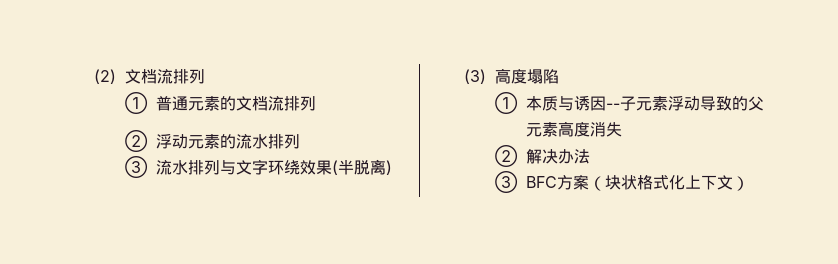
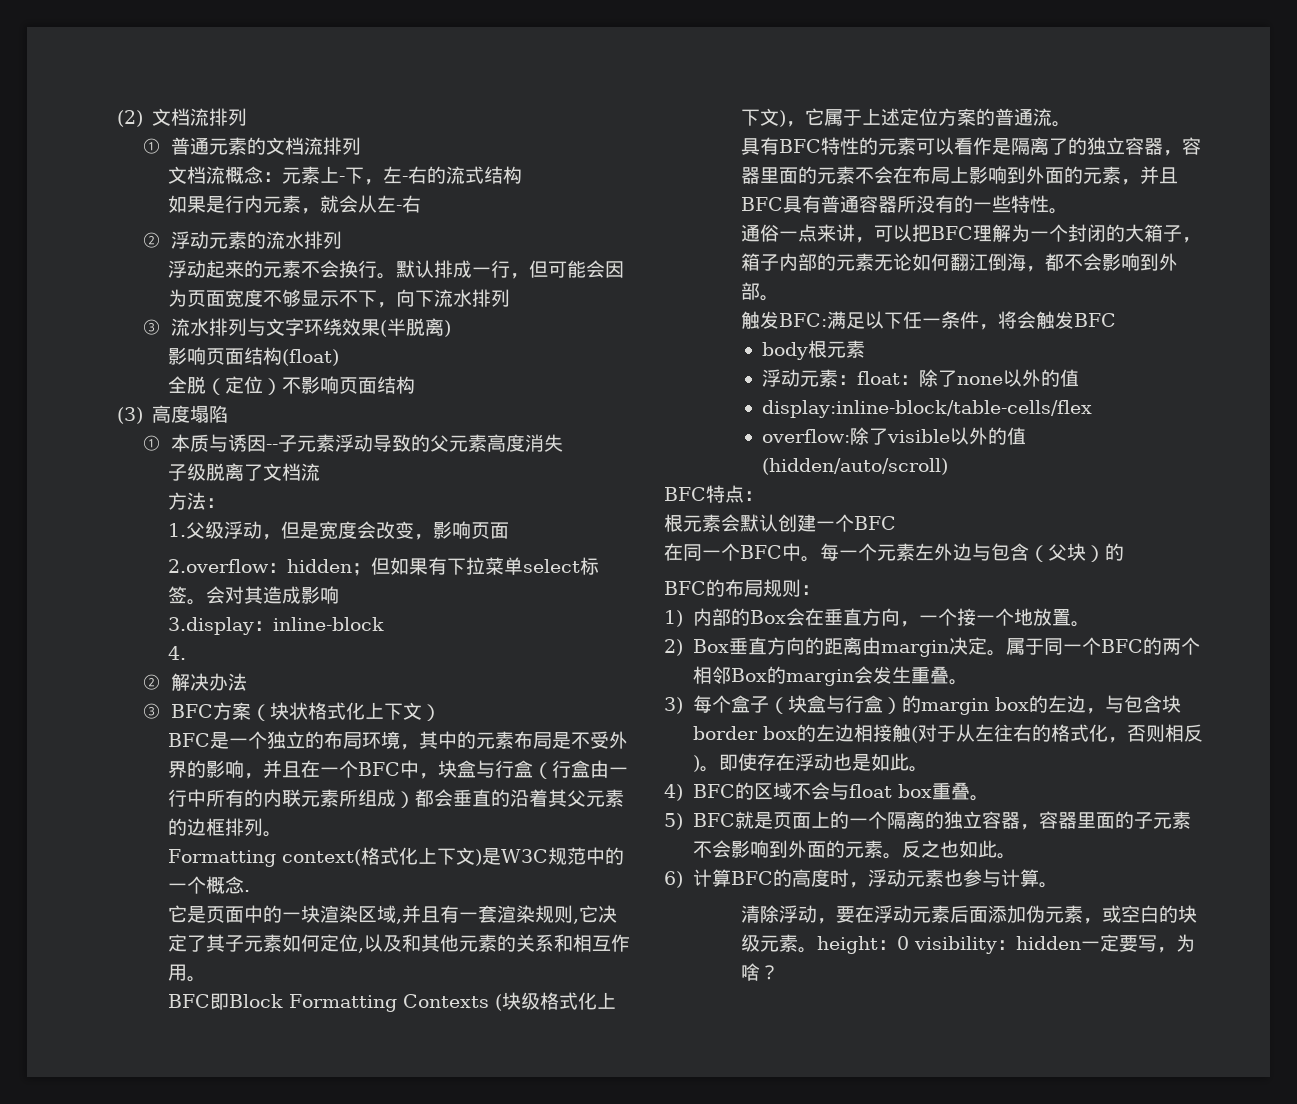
(317, 103) none -> [167,166,522,185] [167,195,421,214] // 文档流概念：元素上-下，左-右的流式结构 // 如果是行内元素，就会从左-右
(301, 141) none -> [167,260,624,279] [167,289,510,308] // 浮动起来的元素不会换行。默认排成一行，但可能会因为页面宽度不够显示不下，向下流水排列
(393, 167) none -> [167,347,339,366] [167,376,415,395] // 影响页面结构(float) // 全脱（定位）不影响页面结构
(623, 129) none -> [167,463,320,481] [167,492,225,510] [167,521,509,540] [167,557,599,576] [167,586,339,605] [167,617,384,635] [167,646,186,660] // 子级脱离了文档流 // 方法： // 1.父级浮动，但是宽度会改变，影响页面 // 2.overflow：hidden；但如果有下拉菜单select标签。会对其造成影响 // 3.display：inline-block // 4.
(750, 183) none -> [167,731,628,750] [167,760,628,779] [167,789,624,808] [167,818,282,837] [167,847,624,867] [167,876,250,894] [167,905,617,924] [167,934,630,953] [167,964,206,982] [167,992,616,1012] [740,108,1071,127] [740,137,1201,156] [740,166,1178,185] [740,195,1068,214] [740,224,1201,243] [740,253,1178,272] [740,282,779,301] [740,311,1116,330] [761,340,865,360] [761,369,1079,387] [761,400,1092,418] [761,427,1026,445] [761,458,948,475] [664,485,763,503] [664,514,896,532] [664,543,1124,562] [664,579,820,597] [664,608,1090,627] [664,637,1200,657] [692,666,968,686] [664,695,1181,715] [692,724,1203,743] [692,753,928,772] [664,782,989,801] [664,811,1191,830] [692,840,1016,859] [664,869,1058,888] [740,905,1197,924] [740,934,1195,954] [740,963,779,981] // BFC是一个独立的布局环境，其中的元素布局是不受外界的影响，并且在一个BFC中，块盒与行盒（行盒由一行中所有的内联元素所组成）都会垂直的沿着其父元素的边框排列。 // Formatting context(格式化上下文)是W3C规范中的一个概念. // 它是页面中的一块渲染区域,并且有一套渲染规则,它决定了其子元素如何定位,以及和其他元素的关系和相互作用。 // BFC即Block Formatting Contexts (块级格式化上下文)，它属于上述定位方案的普通流。 // 具有BFC特性的元素可以看作是隔离了的独立容器，容器里面的元素不会在布局上影响到外面的元素，并且BFC具有普通容器所没有的一些特性。 // 通俗一点来讲，可以把BFC理解为一个封闭的大箱子，箱子内部的元素无论如何翻江倒海，都不会影响到外部。 // 触发BFC:满足以下任一条件，将会触发BFC // body根元素 // 浮动元素：float：除了none以外的值 // display:inline-block/table-cells/flex // overflow:除了visible以外的值(hidden/auto/scroll) // BFC特点： // 根元素会默认创建一个BFC // 在同一个BFC中。每一个元素左外边与包含（父块）的 // BFC的布局规则： // 1)内部的Box会在垂直方向，一个接一个地放置。 // 2) Box垂直方向的距离由margin决定。属于同一个BFC的两个相邻Box的margin会发生重叠。 // 3)每个盒子（块盒与行盒）的margin box的左边，与包含块border box的左边相接触(对于从左往右的格式化，否则相反)。即使存在浮动也是如此。 // 4) BFC的区域不会与float box重叠。 // 5) BFC就是页面上的一个隔离的独立容器，容器里面的子元素不会影响到外面的元素。反之也如此。 // 6)计算BFC的高度时，浮动元素也参与计算。 // 清除浮动，要在浮动元素后面添加伪元素，或空白的块级元素。height：0 visibility：hidden一定要写，为啥？

